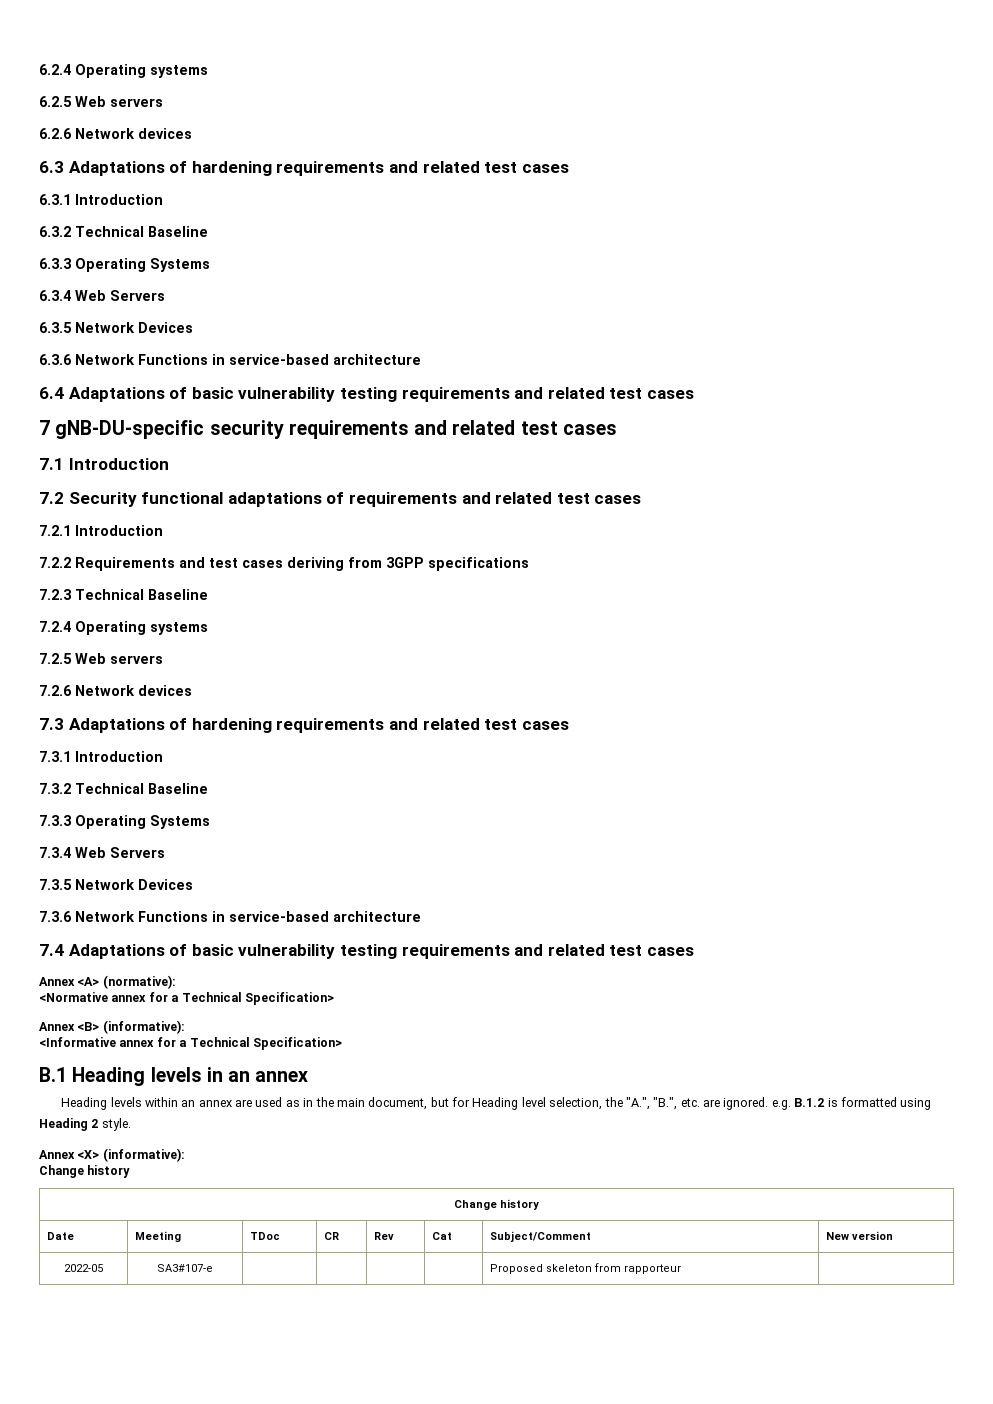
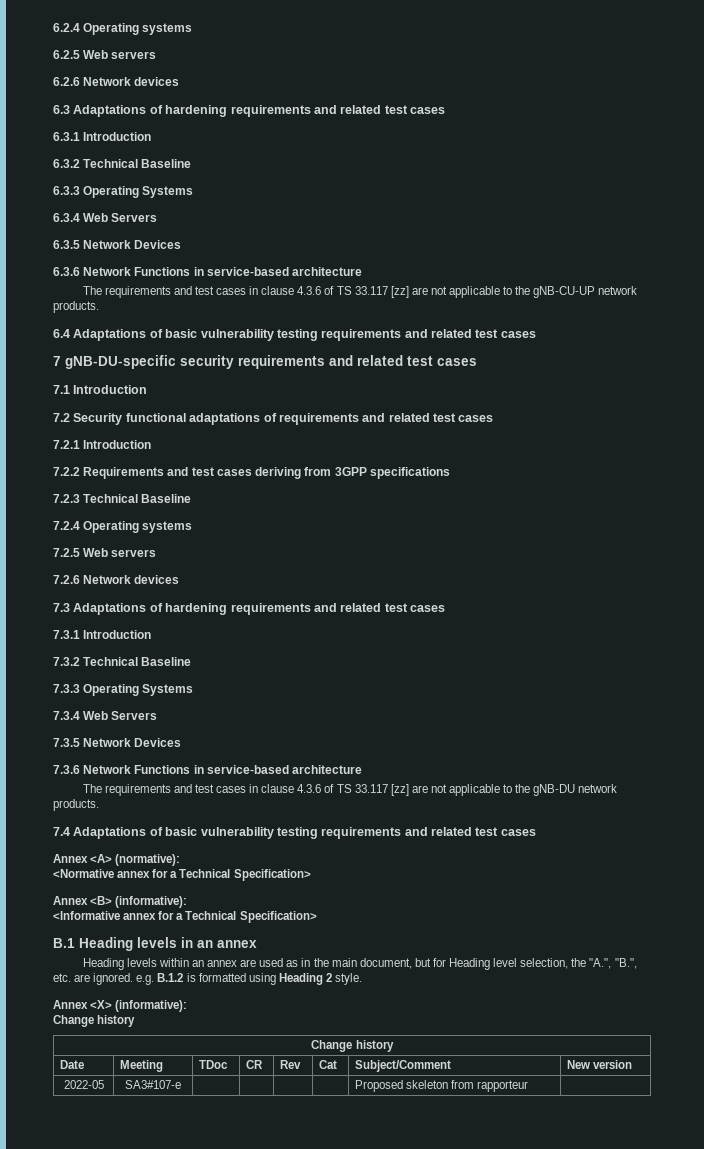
(421, 359) none -> [82,286,638,298] [53,301,99,313] // The requirements and test cases in clause 4.3.6 of TS 33.117 [zz] are not applicable to the gNB-CU-UP network products.
(421, 916) none -> [82,784,618,796] [53,799,99,811] // The requirements and test cases in clause 4.3.6 of TS 33.117 [zz] are not applicable to the gNB-DU network products.

